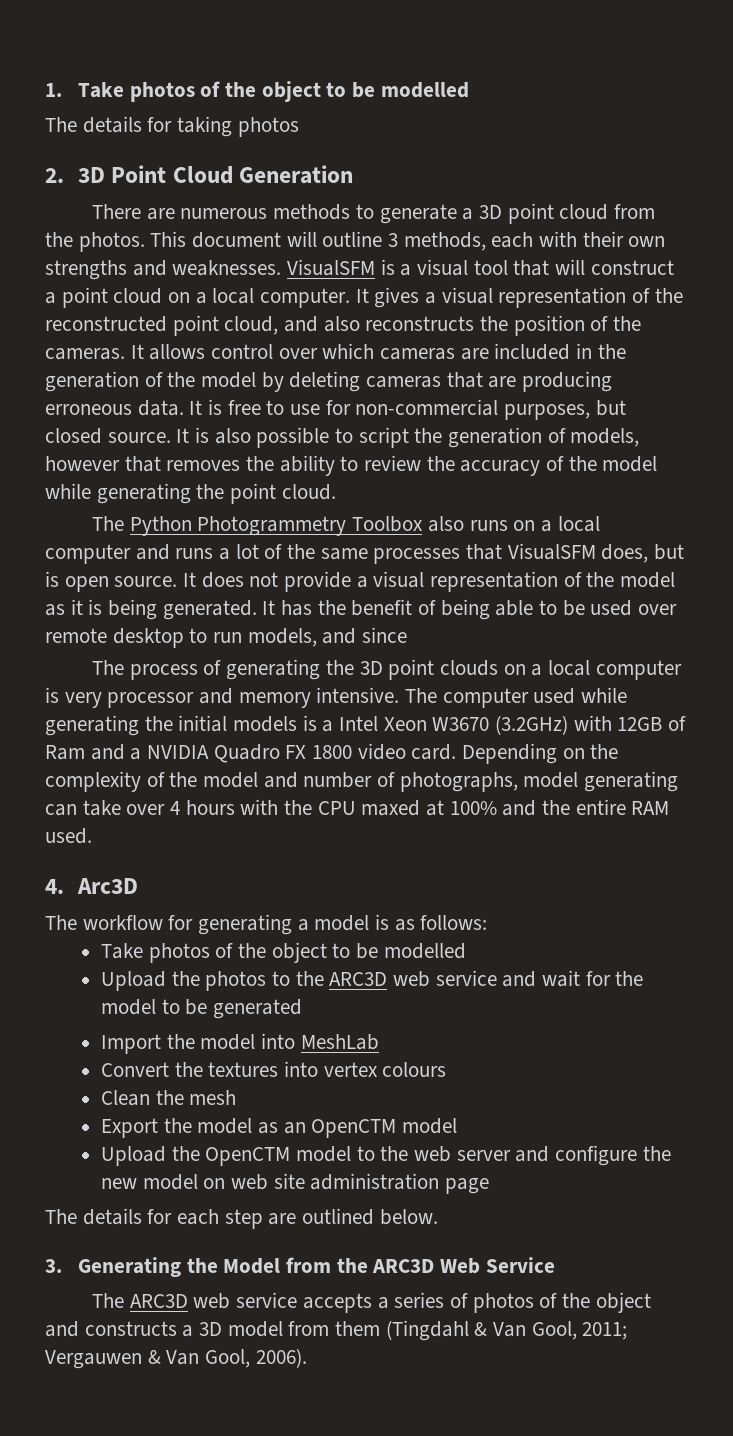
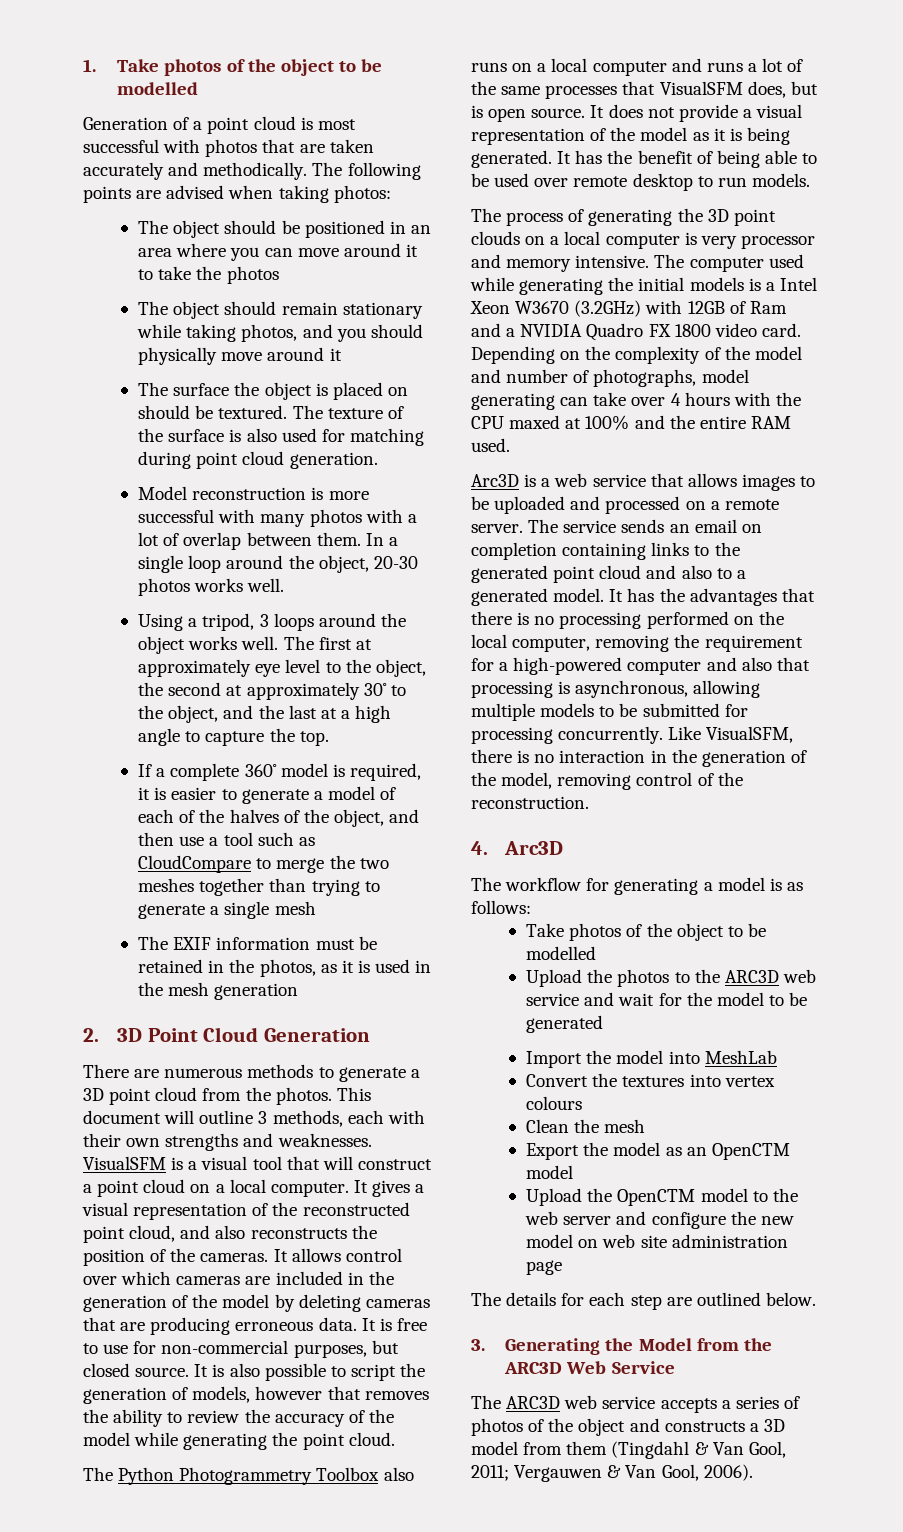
[45,116,299,137] The details for taking photos -> [83,116,356,134] [83,139,374,157] [83,162,421,180] [83,185,391,203] [138,220,431,238] [138,243,418,261] [138,266,279,284] [138,301,423,319] [137,324,423,342] [138,347,342,365] [138,382,408,400] [138,405,404,419] [138,428,424,446] [138,451,378,469] [138,486,369,500] [138,509,417,527] [138,532,398,550] [138,555,418,573] [138,578,285,596] [138,613,406,631] [138,636,372,654] [138,659,426,677] [138,682,406,700] [138,705,392,723] [138,728,329,746] [138,763,421,781] [138,786,397,804] [138,809,420,827] [138,832,315,846] [138,855,389,873] [138,878,380,896] [138,901,316,919] [138,936,377,950] [138,959,432,977] [138,982,299,1000] Generation of a point cloud is most successful with photos that are taken accurately and methodically. The following points are advised when taking photos: // The object should be positioned in an area where you can move around it to take the photos // The object should remain stationary while taking photos, and you should physically move around it // The surface the object is placed on should be textured. The texture of the surface is also used for matching during point cloud generation. // Model reconstruction is more successful with many photos with a lot of overlap between them. In a single loop around the object, 20-30 photos works well. // Using a tripod, 3 loops around the object works well. The first at approximately eye level to the object, the second at approximately 30˚ to the object, and the last at a high angle to capture the top. // If a complete 360˚ model is required, it is easier to generate a model of each of the halves of the object, and then use a tool such as CloudCompare to merge the two meshes together than trying to generate a single mesh // The EXIF information must be retained in the photos, as it is used in the mesh generation
[247,627,408,647] models, and since -> [751,173,810,187] models.
(92, 836) none -> [471,473,816,491] [471,496,779,514] [471,519,762,533] [471,542,740,560] [471,565,746,583] [471,588,815,606] [471,611,784,629] [471,634,803,652] [471,657,810,675] [471,680,761,698] [471,703,748,721] [471,726,794,744] [471,749,807,767] [471,772,743,790] [471,796,589,809] // Arc3D is a web service that allows images to be uploaded and processed on a remote server. The service sends an email on completion containing links to the generated point cloud and also to a generated model. It has the advantages that there is no processing performed on the local computer, removing the requirement for a high-powered computer and also that processing is asynchronous, allowing multiple models to be submitted for processing concurrently. Like VisualSFM, there is no interaction in the generation of the model, removing control of the reconstruction.

